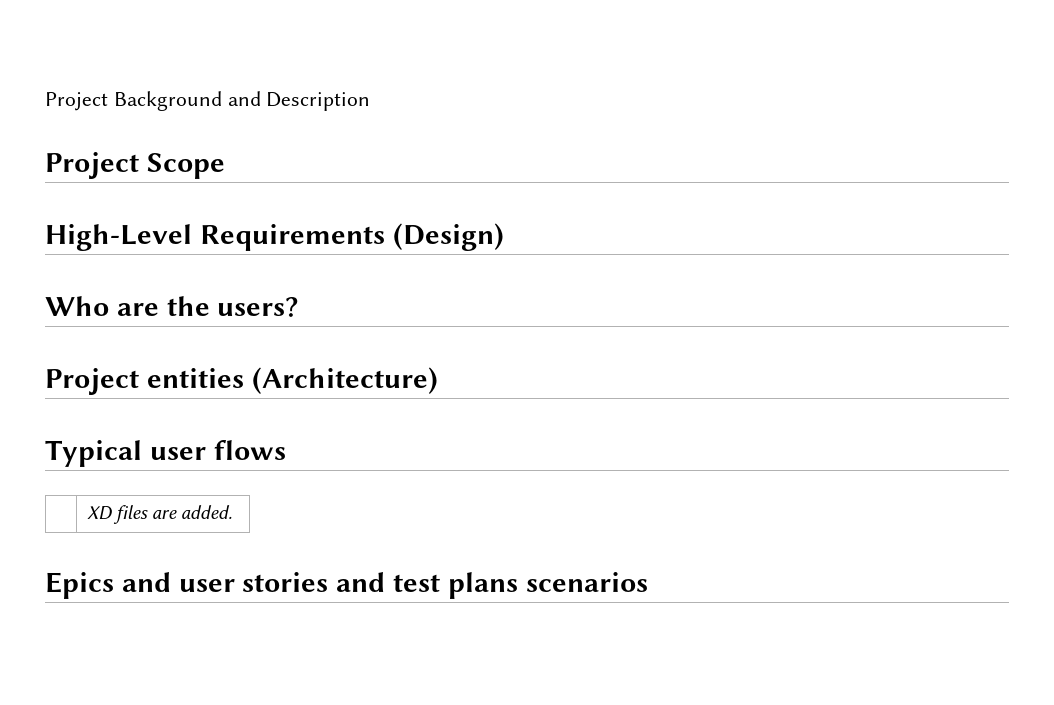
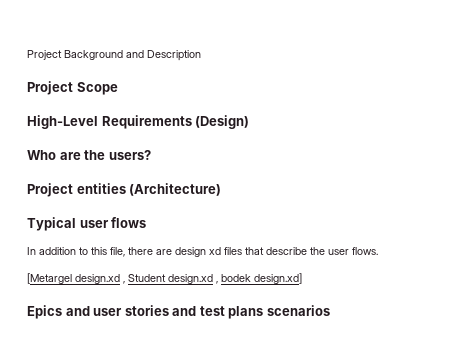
[86,505,233,524] // | XD files are added. -> [27,247,378,257] [27,273,302,284] // In addition to this file, there are design xd files that describe the user flows. // [Metargel design.xd , Student design.xd , bodek design.xd]

